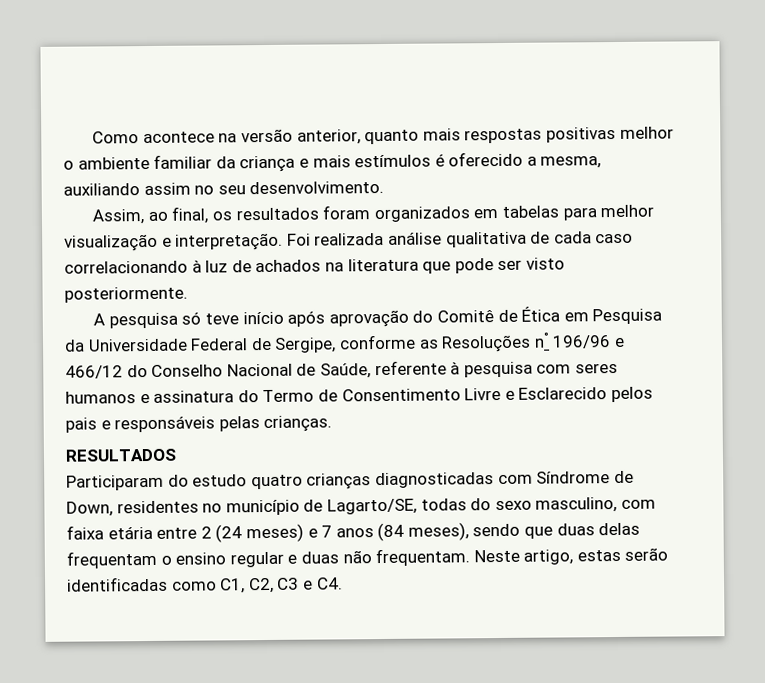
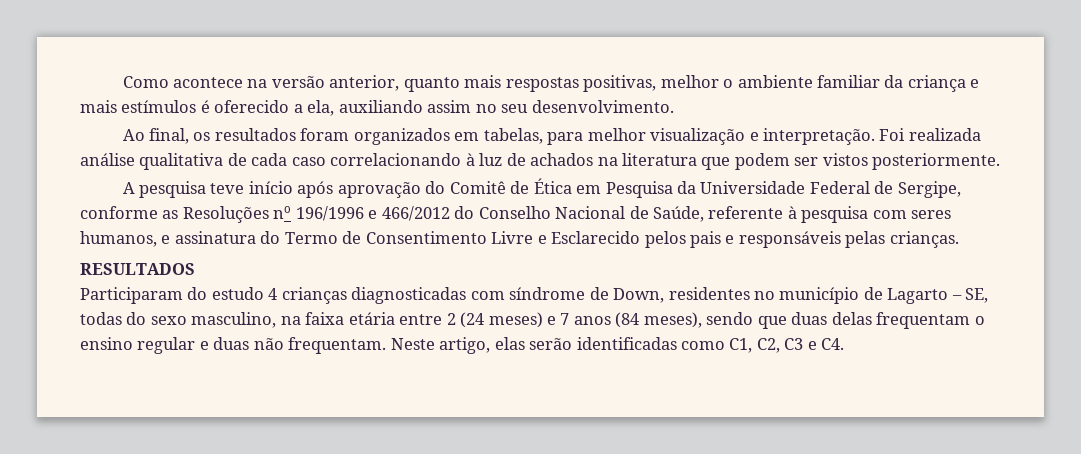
[545,127,616,143] positivas -> [583,75,657,92] positivas,
[540,156,602,169] mesma, -> [307,100,335,116] ela,
[92,209,168,225] Assim, ao -> [122,129,145,141] Ao
[501,205,559,218] tabelas -> [483,128,543,144] tabelas,
[454,257,565,274] pode ser visto -> [734,153,868,170] podem ser vistos
[181,311,202,325] só -> (206, 189) none
[533,332,625,349] [65,365,123,379] n° 196/96 e 466/12 -> [273,206,450,221] no 196/1996 e 466/2012
[65,391,136,404] humanos -> [80,231,157,247] humanos,
[250,474,303,490] quatro -> [268,288,278,300] 4
[536,471,611,484] Síndrome -> [509,287,586,300] síndrome
[326,498,417,515] Lagarto/SE, -> [887,288,989,304] Lagarto – SE,
[620,499,656,509] com -> [280,316,301,325] na
[576,549,621,562] estas -> [494,337,525,350] elas

